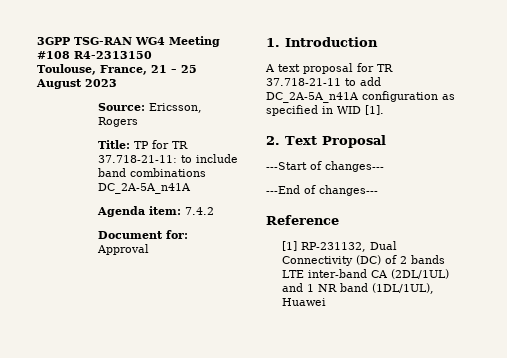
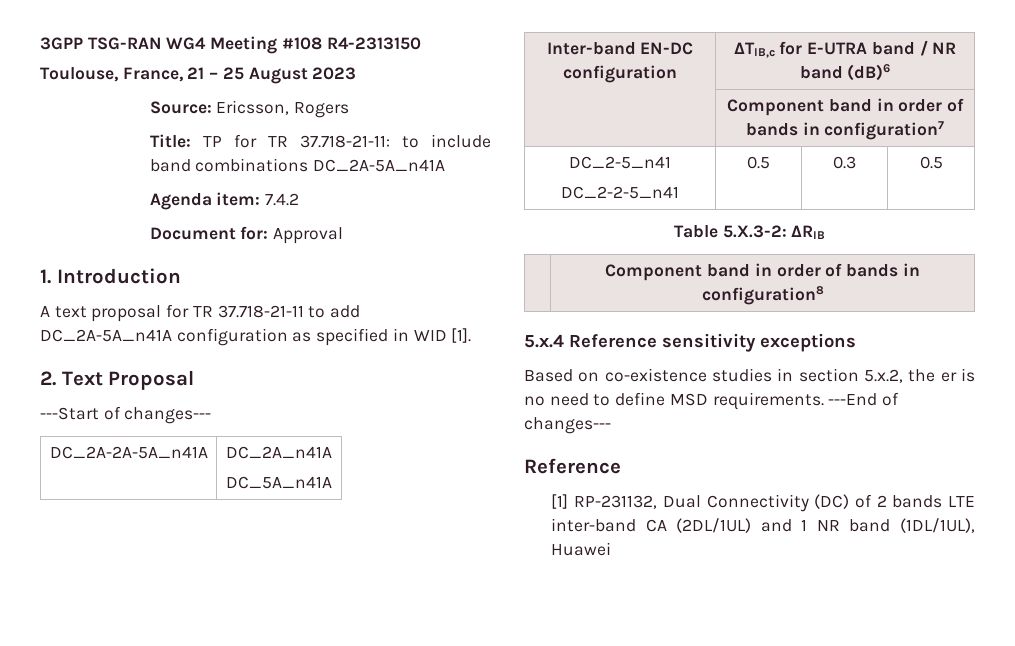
(384, 166) // -> [49,446,208,459] [226,446,332,459] [226,476,332,489] [546,42,694,55] [563,65,677,83] [733,40,957,58] [799,64,891,81] [727,98,964,116] [745,121,945,140] [569,156,671,169] [561,186,679,199] [747,156,770,169] [833,156,856,169] [919,156,943,169] [673,225,826,239] [605,263,920,281] [701,286,824,305] [524,333,856,352] [524,368,975,383] [524,392,824,410] // DC_2A-2A-5A_n41A | DC_2A_n41A // DC_5A_n41A // Inter-band EN-DC configuration | ΔTIB,c for E-UTRA band / NR band (dB)6 // | Component band in order of bands in configuration7 // DC_2-5_n41 // DC_2-2-5_n41 | 0.5 | 0.3 | 0.5 // Table 5.X.3-2: ΔRIB // | Component band in order of bands in configuration8 // 5.x.4 Reference sensitivity exceptions // Based on co-existence studies in section 5.x.2, the er is no need to define MSD requirements.

